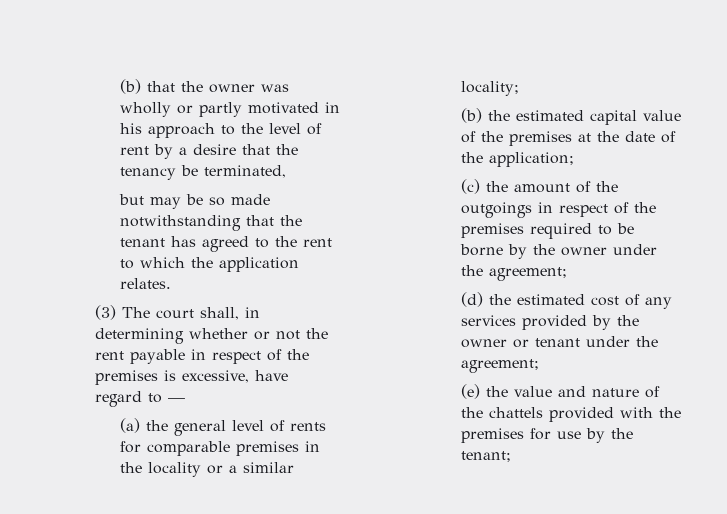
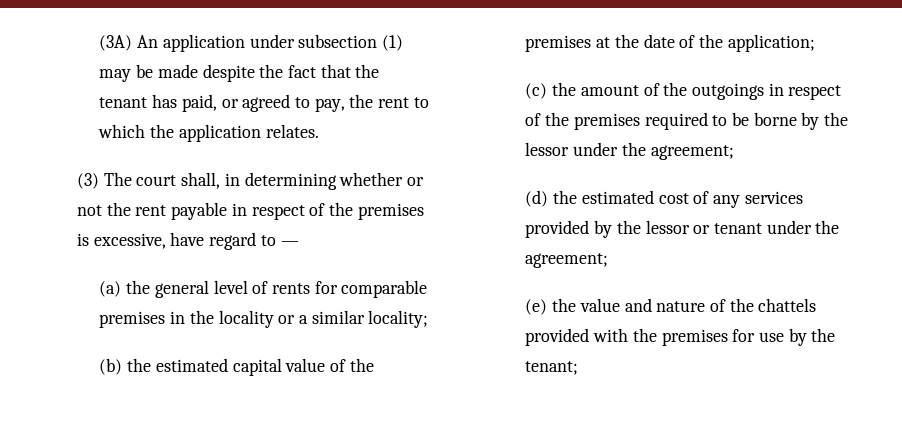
[119,79,289,94] [119,102,340,117] [119,123,322,138] [119,144,298,159] [119,165,286,180] [118,194,270,209] [119,215,241,231] (b) that the owner was wholly or partly motivated in his approach to the level of rent by a desire that the tenancy be terminated, // but may be so made notwithstanding -> [99,34,404,52] [99,64,317,82] (3A) An application under subsection (1) may be made despite the fact
(196, 241) none -> [181,94,239,112] paid, or
(269, 243) none -> [314,98,345,112] pay,
[560,247,607,256] owner -> [525,142,570,156] lessor
[460,339,507,348] owner -> [645,220,690,234] lessor

